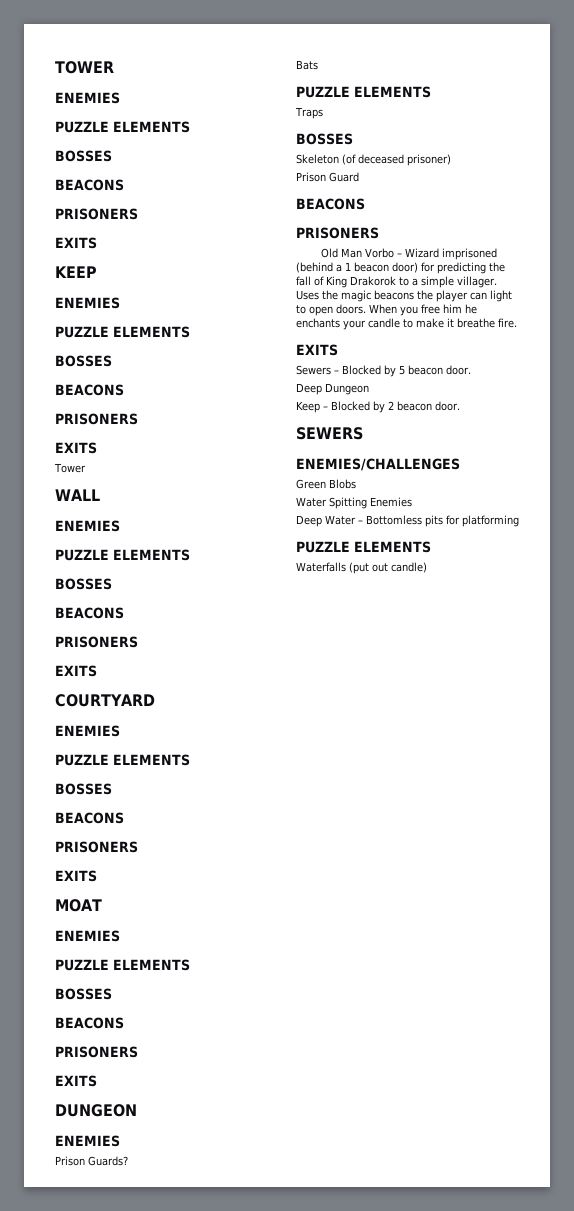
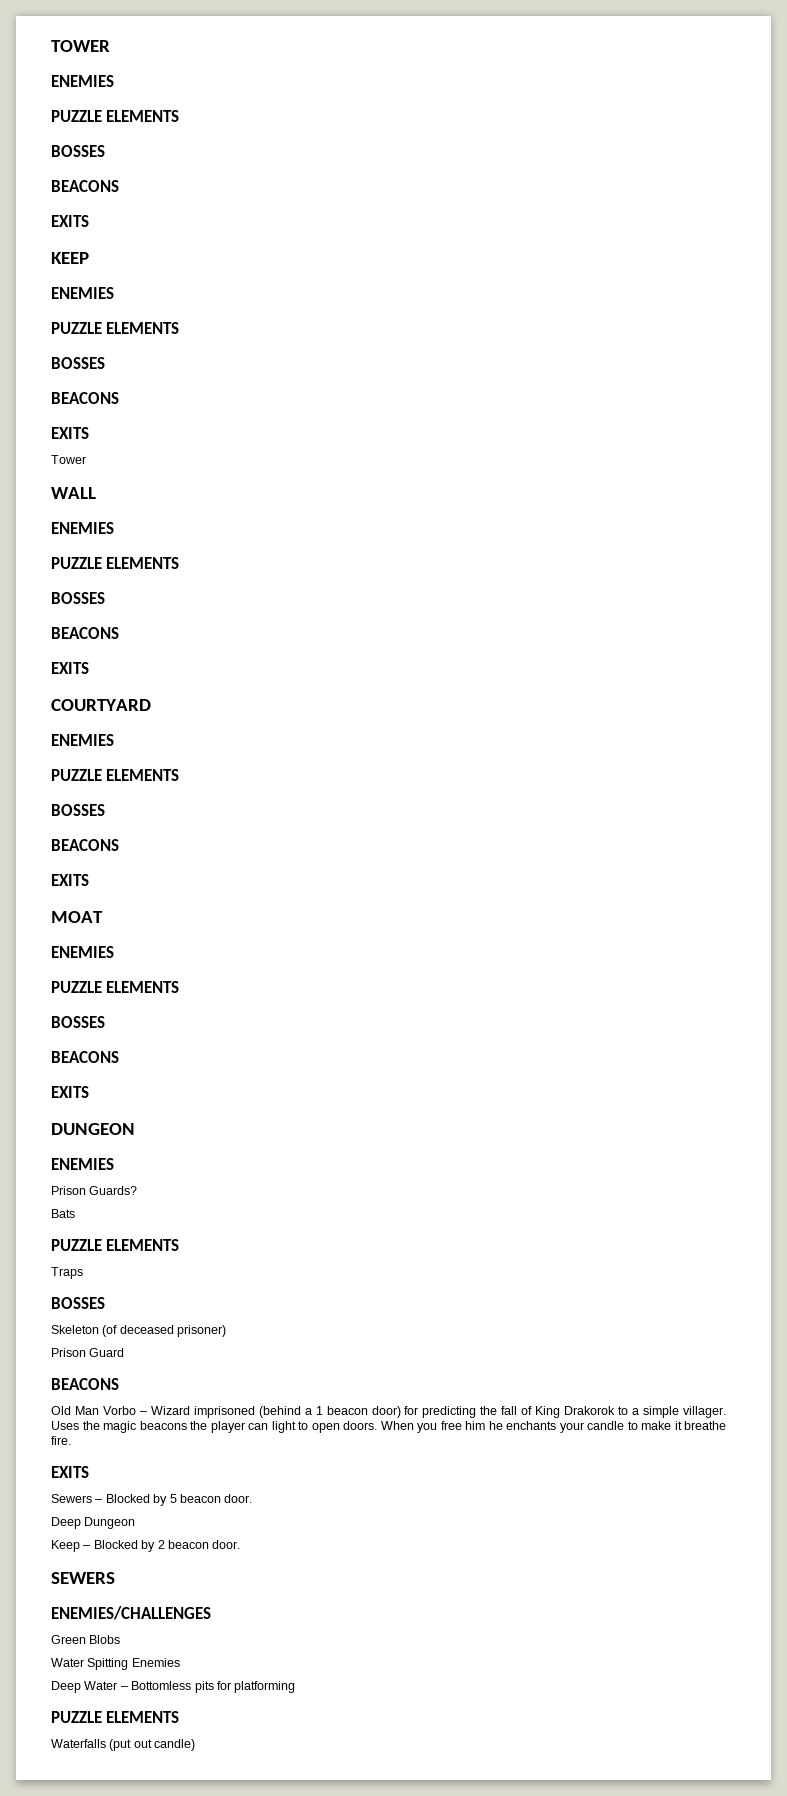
[55,208,138,220] // PRISONERS -> (119, 186) none
[55,413,138,425] // PRISONERS -> (119, 398) none
[55,636,138,648] // PRISONERS -> (119, 633) none
[55,841,138,853] // PRISONERS -> (119, 845) none
[55,1046,138,1058] // PRISONERS -> (119, 1057) none
[296,227,379,239] // PRISONERS -> (119, 1384) none

